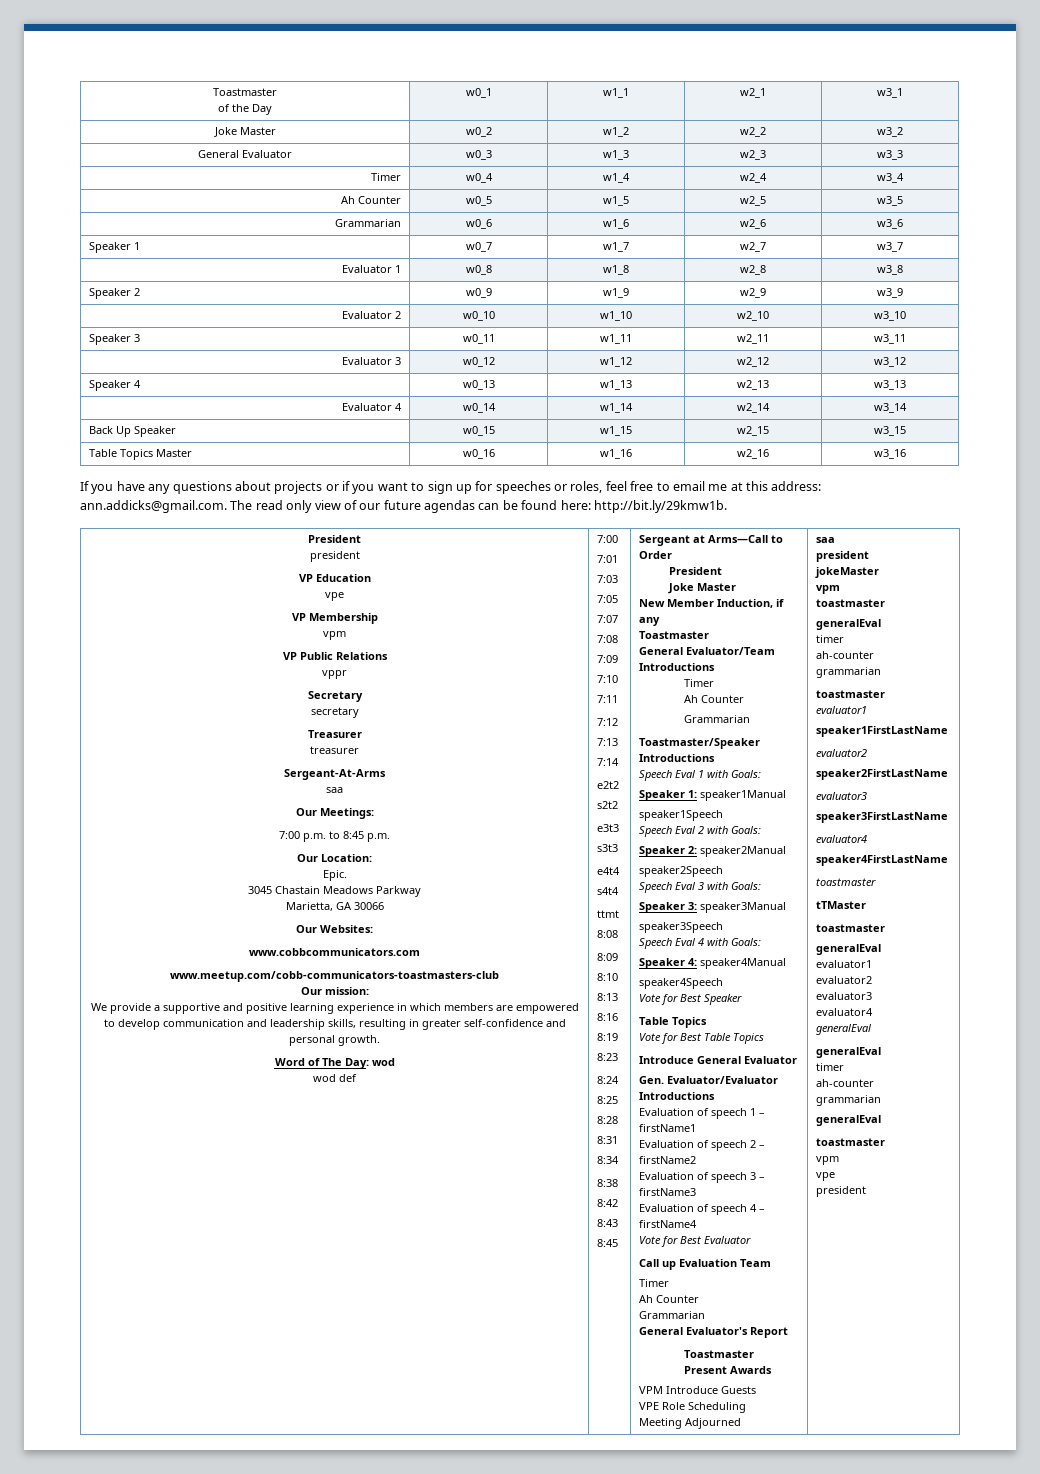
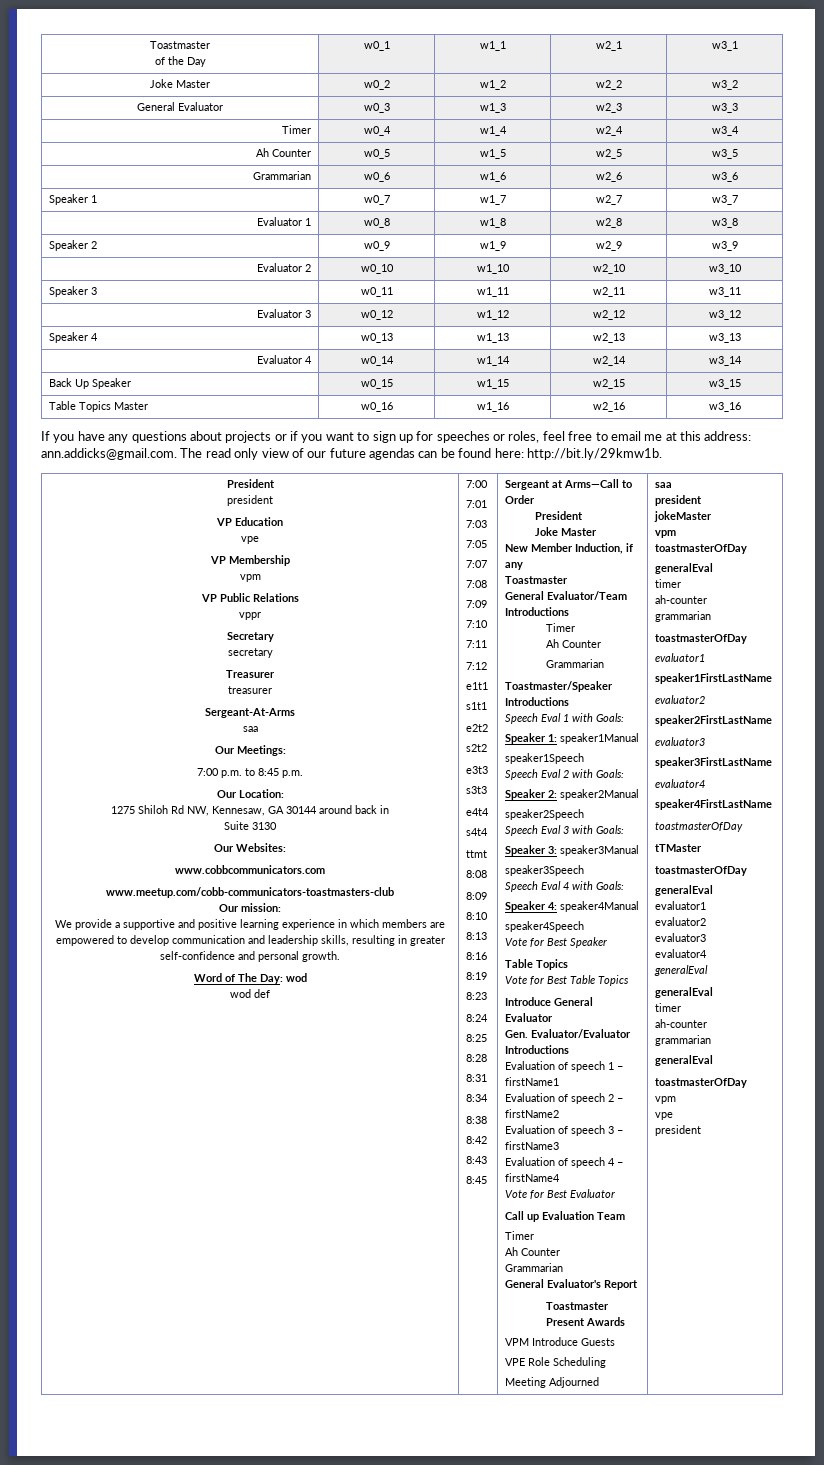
[322,870,347,881] [248,886,421,897] [285,902,384,911] Epic. // 3045 Chastain Meadows Parkway // Marietta, GA 30066 -> [110,805,389,816] [224,821,277,830] 1275 Shiloh Rd NW, Kennesaw, GA 30144 around back in // Suite 3130
[597,738,619,746] [597,758,620,766] 7:13 // 7:14 -> [466,682,489,690] [466,702,488,710] e1t1 // s1t1
[816,599,886,607] [816,619,882,630] [816,635,845,643] [816,651,875,659] [816,667,882,678] [816,690,886,698] toastmaster // generalEval // timer // ah-counter // grammarian // toastmaster -> [655,544,748,554] [655,563,714,574] [655,579,682,588] [655,595,708,604] [655,611,712,622] [655,634,748,644] toastmasterOfDay // generalEval // timer // ah-counter // grammarian // toastmasterOfDay
[816,878,877,886] toastmaster -> [655,822,744,832] toastmasterOfDay
[816,924,886,932] toastmaster -> [655,866,748,876] toastmasterOfDay
[816,1138,886,1146] toastmaster -> [655,1078,748,1088] toastmasterOfDay

